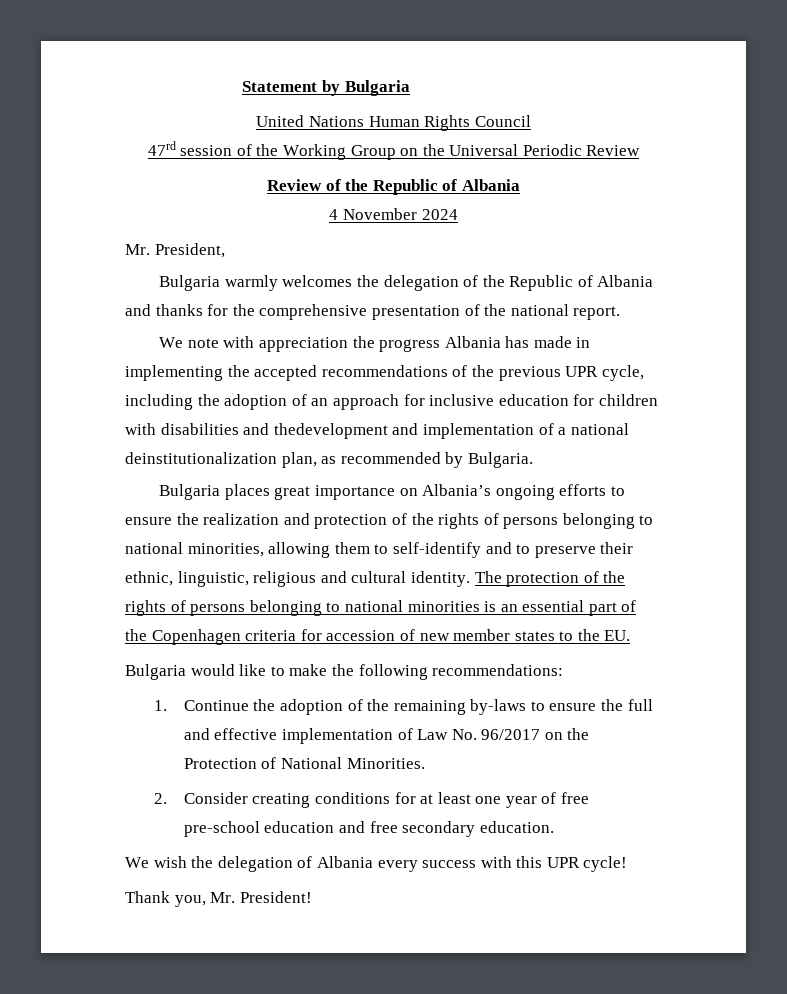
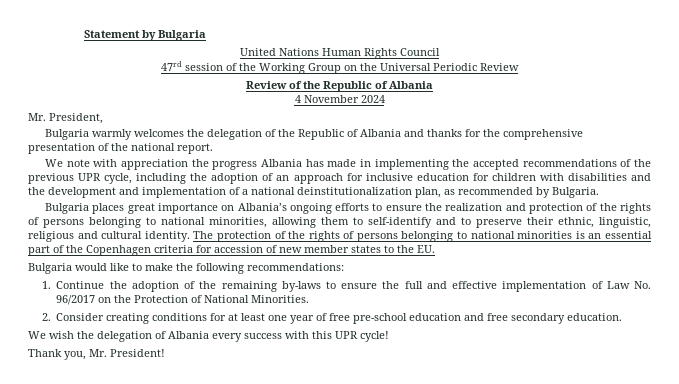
[273,423,388,439] thedevelopment -> [28,187,116,198] the development

